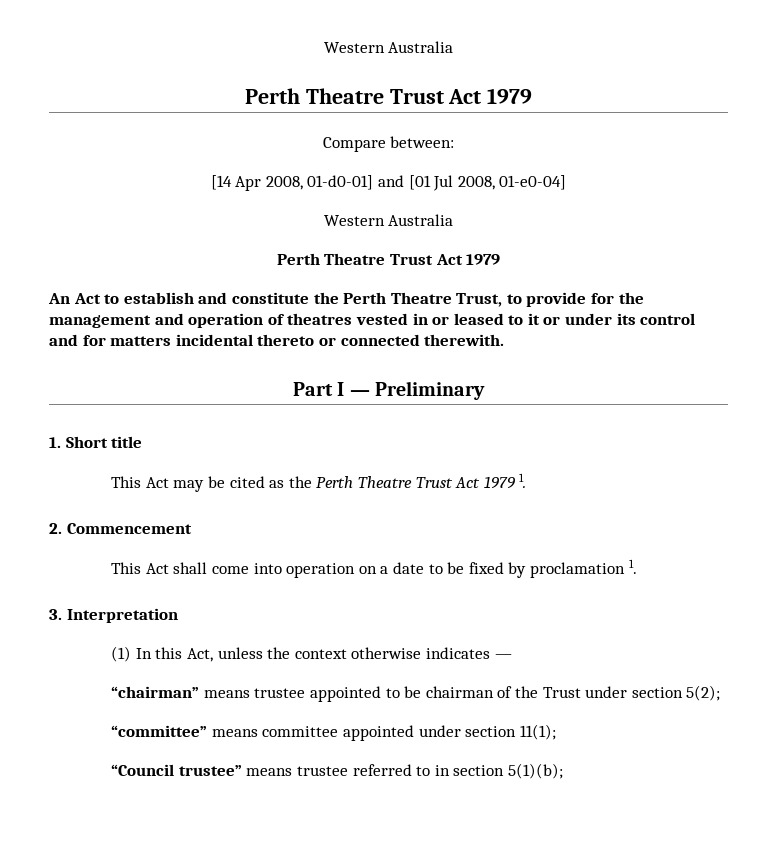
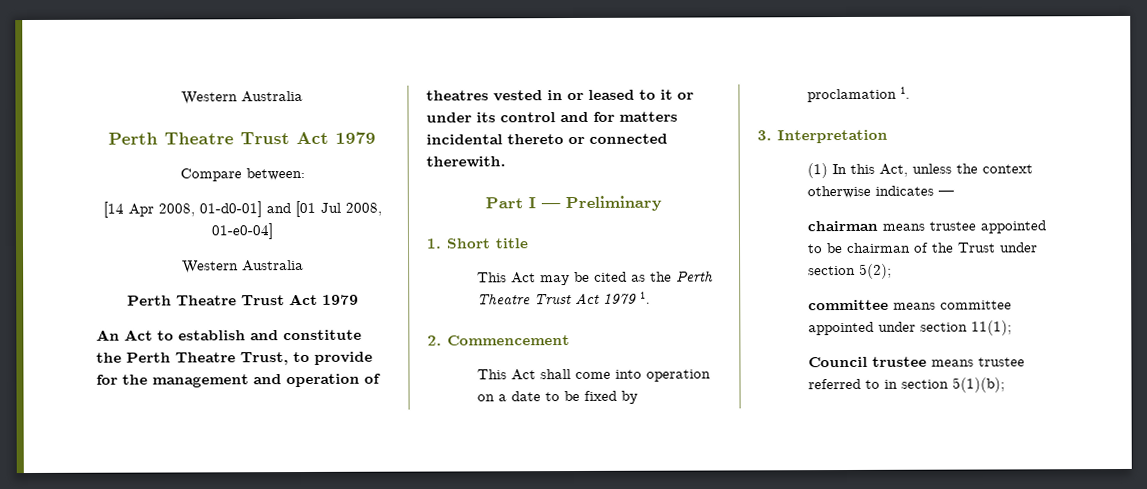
[111,686,200,698] “chairman” -> [806,220,878,232] chairman
[111,725,208,737] “committee” -> [807,299,889,311] committee
[111,764,242,776] “Council trustee” -> [807,356,927,368] Council trustee

